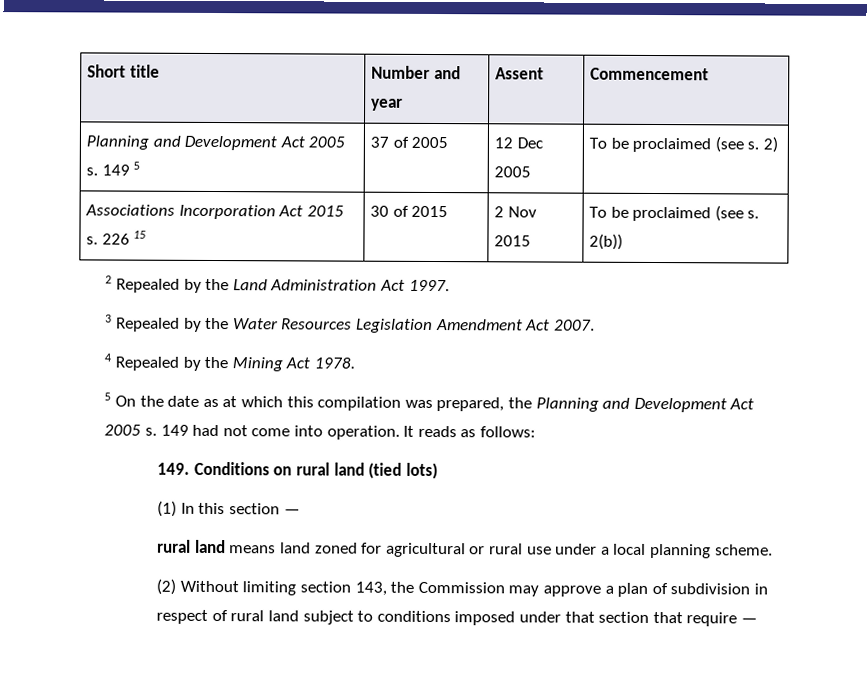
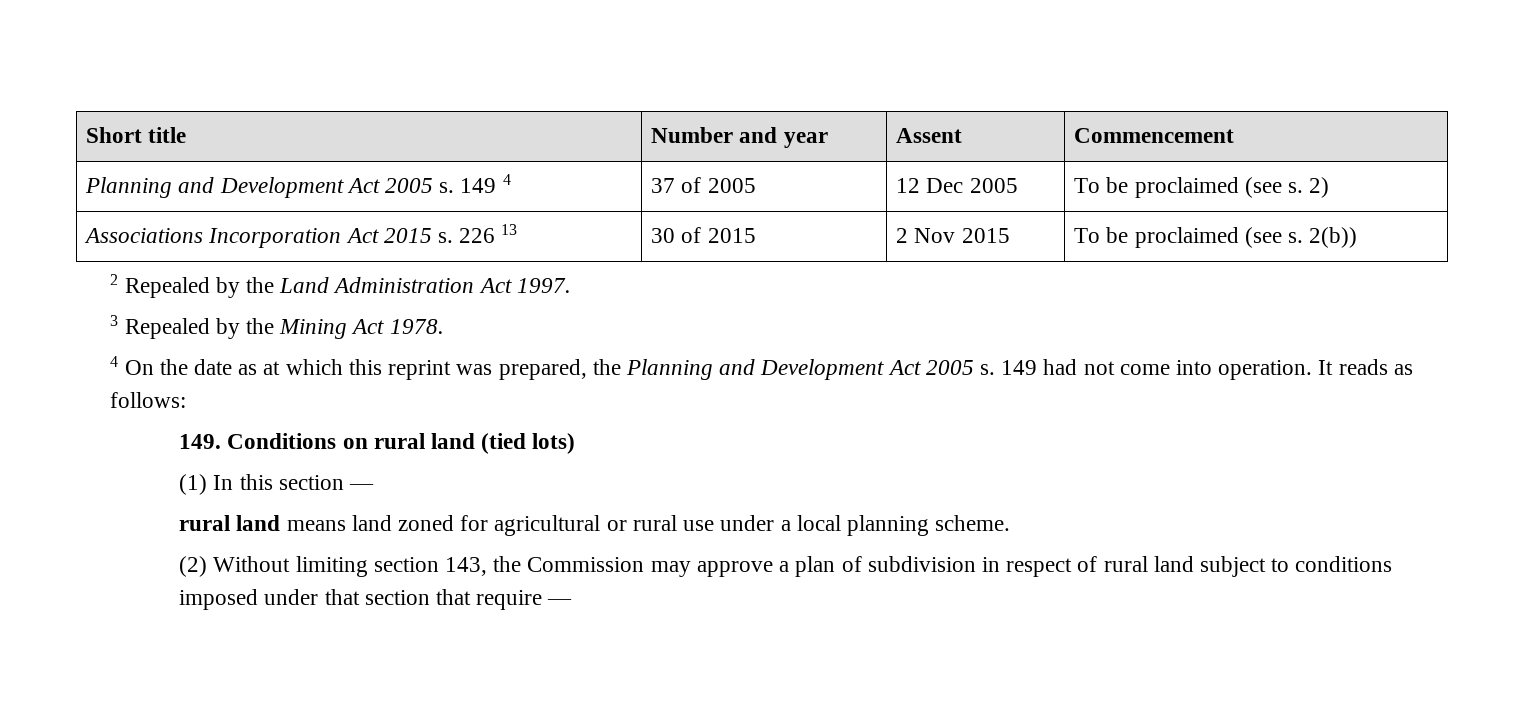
[133,161,141,170] 5 -> [502,174,511,185] 4
[133,230,147,239] 15 -> [501,224,518,235] 13
[232,318,595,333] [104,353,229,371] Water Resources Legislation Amendment Act 2007. // 4 Repealed by the -> (275, 326) none
[104,392,112,401] 5 -> [110,356,119,367] 4
[317,396,402,411] compilation -> [388,360,452,380] reprint

